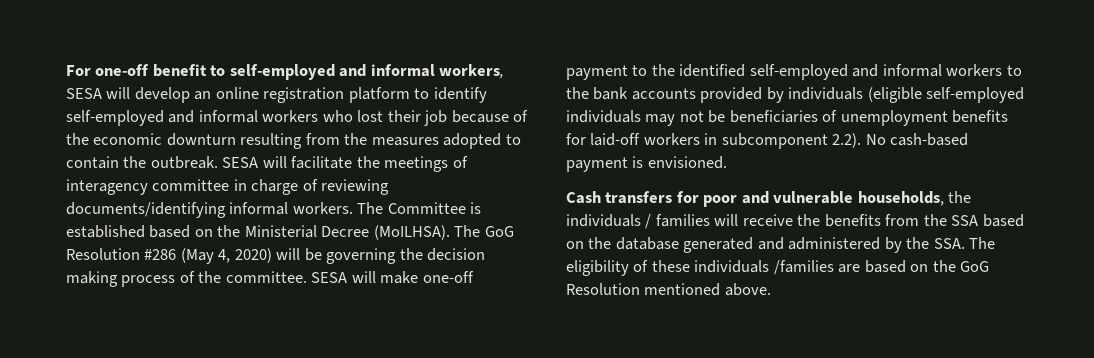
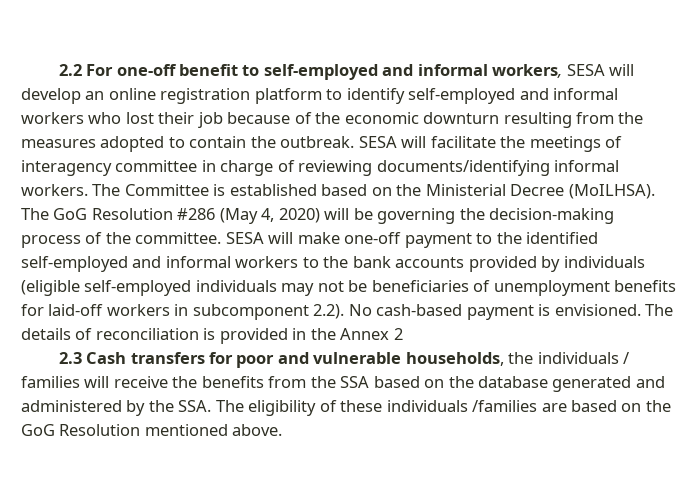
(66, 70) none -> [58,64,82,76] 2.2
[427,248,486,261] [66,271,118,287] decision making -> [489,208,615,224] decision-making
(727, 162) // -> [645,304,674,316] [21,328,403,344] [58,352,82,364] The details of reconciliation is provided in the Annex 2 // 2.3

